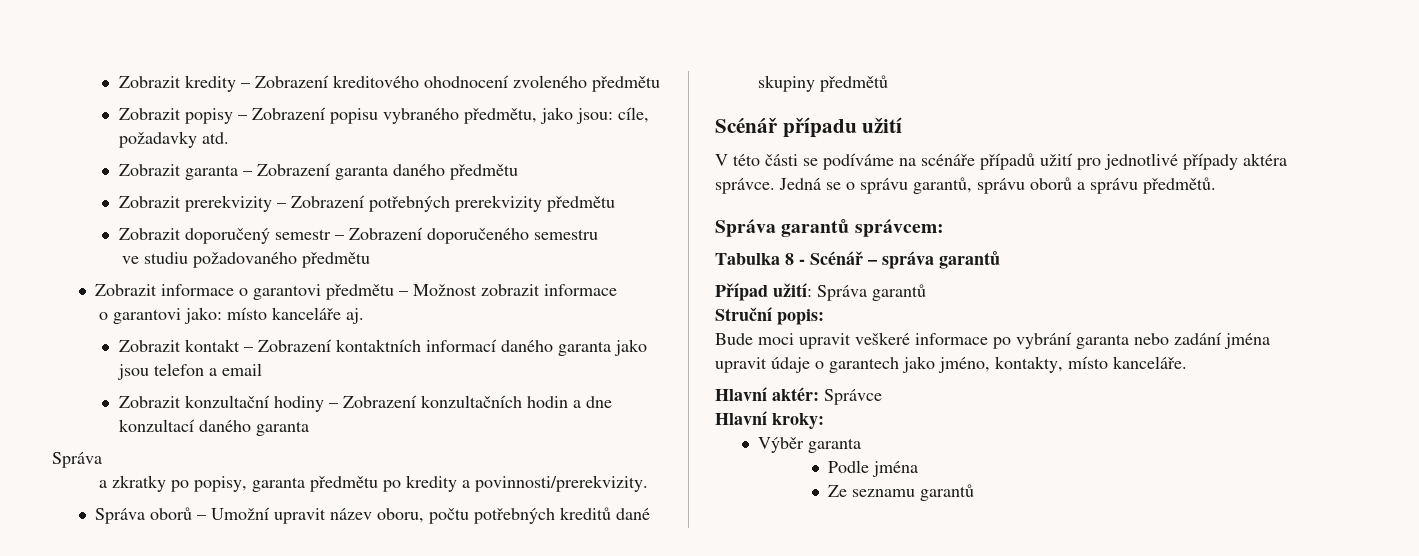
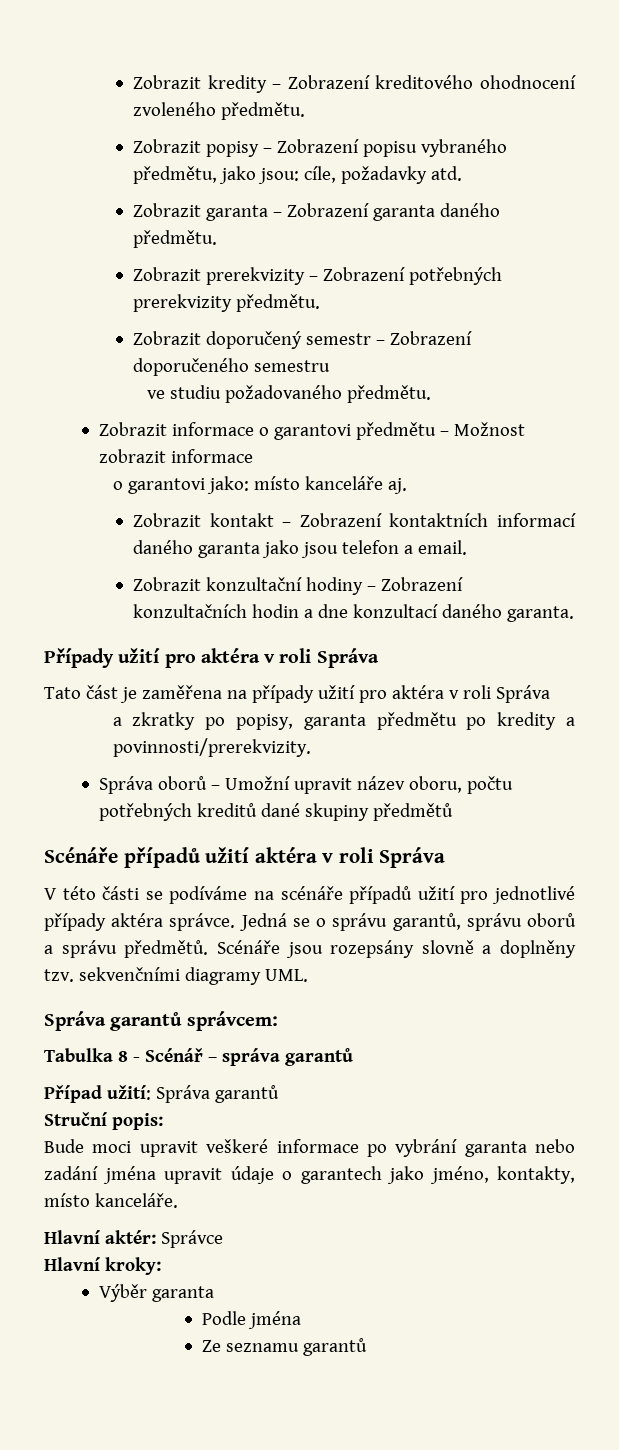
[591,76,660,92] předmětu -> [220,102,305,120] předmětu.
[449,164,518,180] předmětu -> [132,230,217,248] předmětu.
[546,196,615,212] předmětu -> [235,294,320,312] předmětu.
[302,252,371,268] předmětu -> [346,385,431,403] předmětu.
[221,363,262,376] email -> [417,540,467,555] email.
[255,421,309,436] garanta // -> [506,606,574,622] [44,648,379,668] [44,685,491,703] garanta. // Případy užití pro aktéra v roli Správa // Tato část je zaměřena na případy užití pro aktéra v roli
[715,117,903,138] Scénář případu užití -> [44,847,446,868] Scénáře případů užití aktéra v roli Správa
(1216, 185) none -> [216,940,576,958] [44,967,308,985] Scénáře jsou rozepsány slovně a doplněny tzv. sekvenčními diagramy UML.

